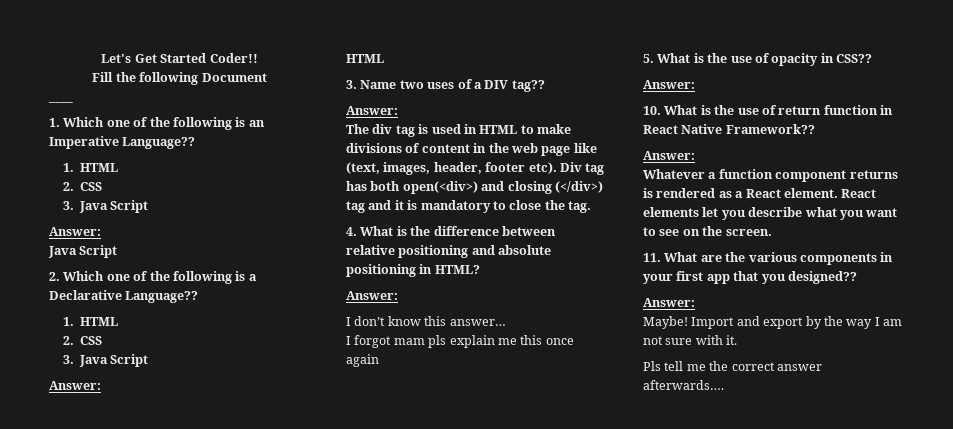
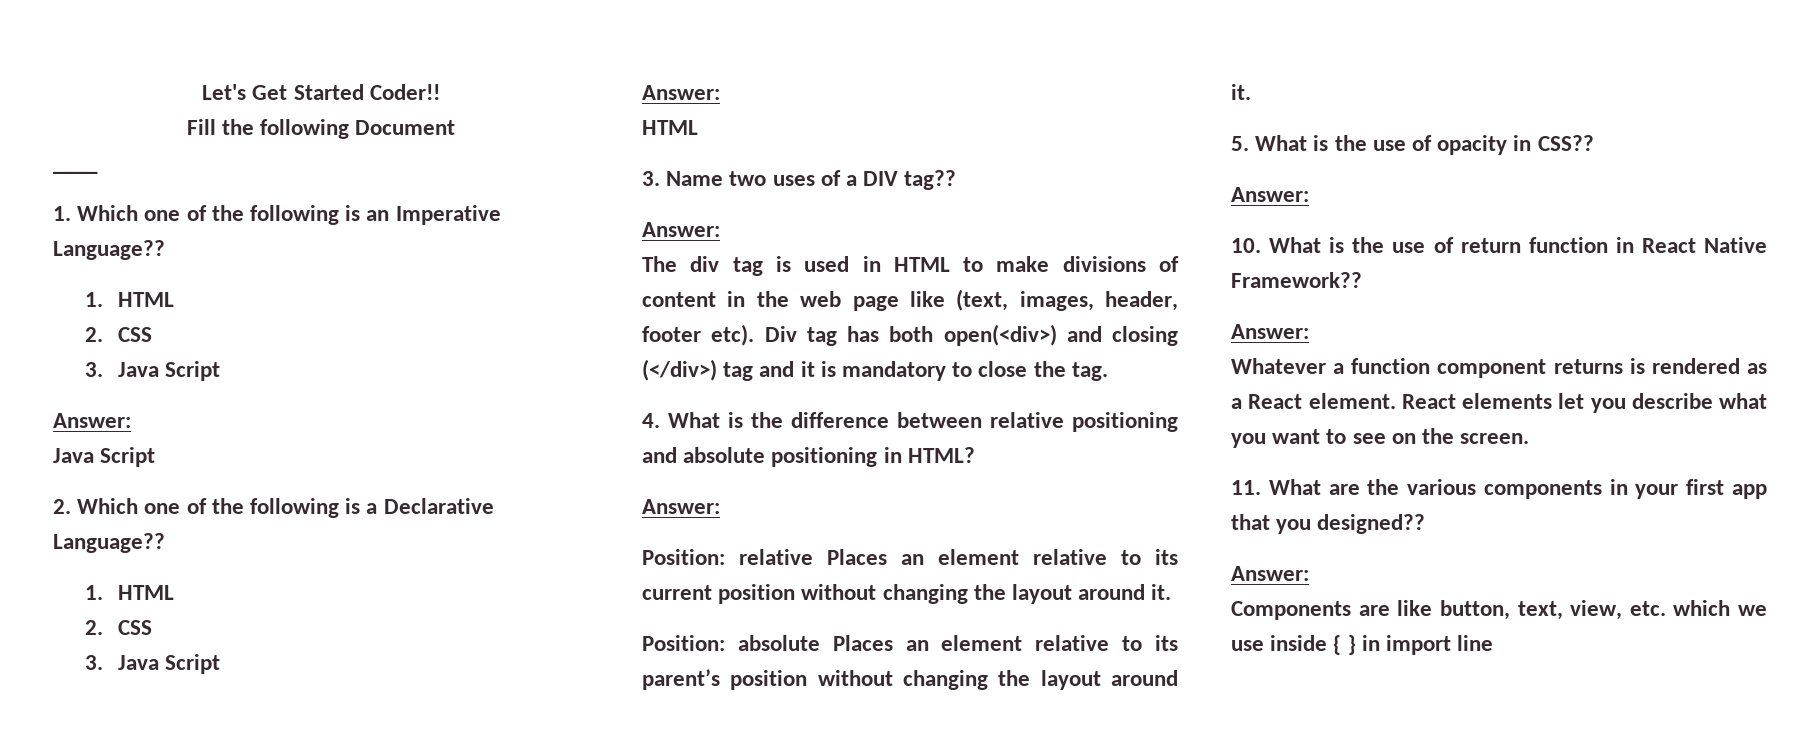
[346,316,506,326] [346,335,574,348] [346,354,379,367] I don’t know this answer… // I forgot mam pls explain me this once again -> [642,549,1178,565] [642,584,1172,604] [642,635,1178,651] [642,669,1178,690] [1231,84,1251,100] Position: relative Places an element relative to its current position without changing the layout around it. // Position: absolute Places an element relative to its parent’s position without changing the layout around it.
[643,316,902,329] [643,335,738,345] [643,361,822,371] [643,380,724,390] Maybe! Import and export by the way I am not sure with it. // Pls tell me the correct answer afterwards…. -> [1231,600,1767,620] [1231,635,1494,655] Components are like button, text, view, etc. which we use inside { } in import line

